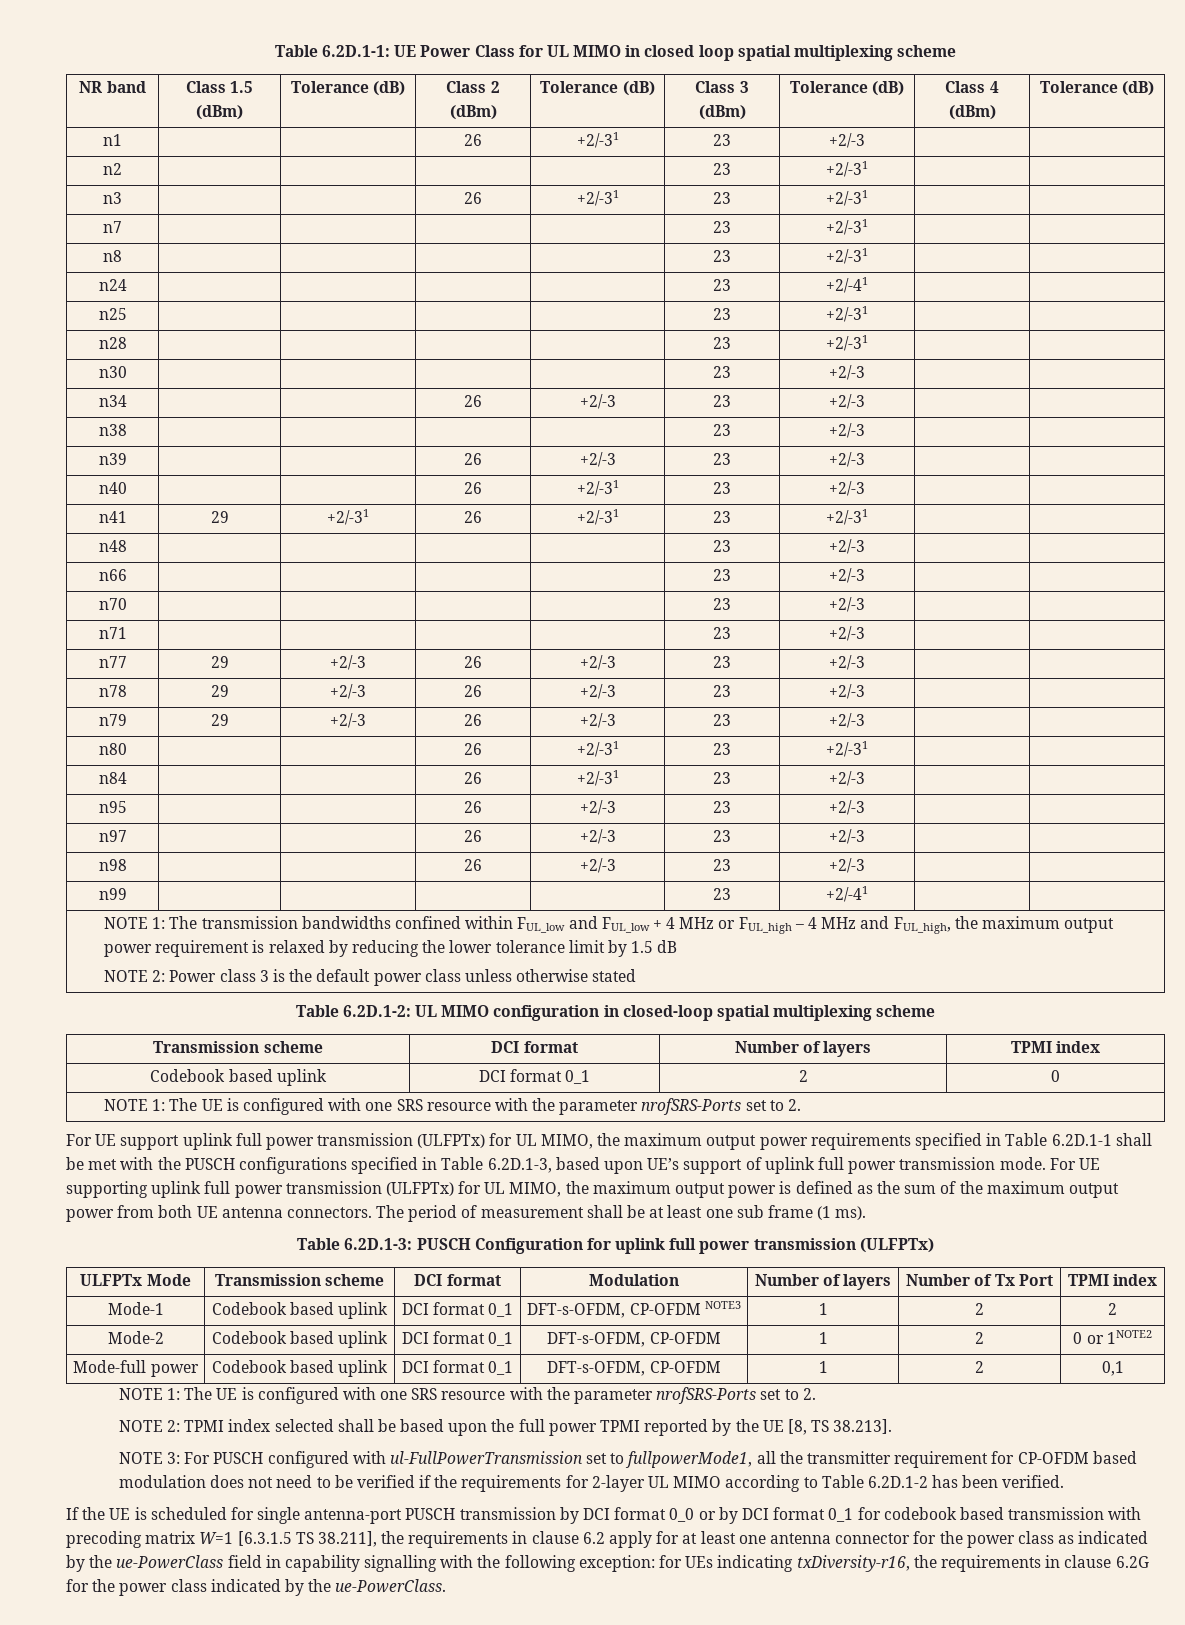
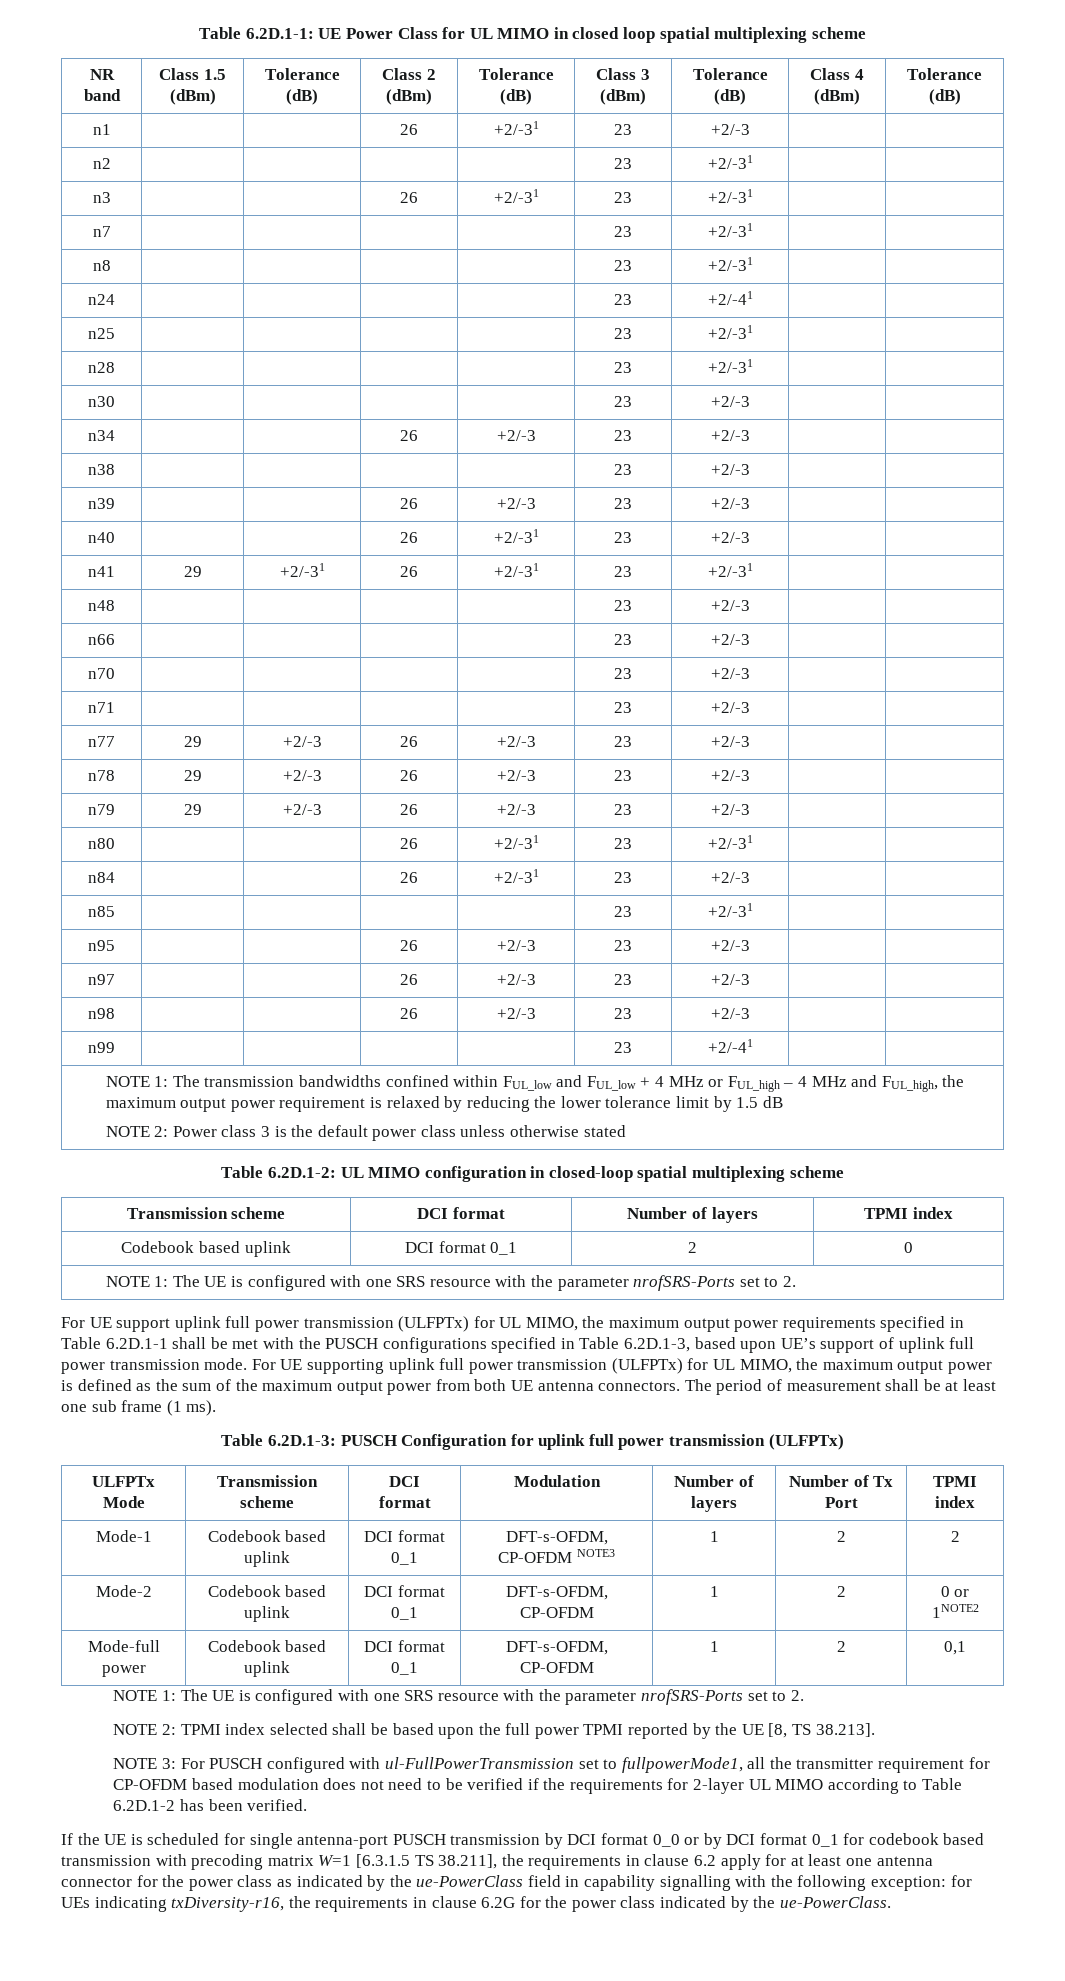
(865, 778) none -> [88,906,115,917] [614,906,632,917] [707,903,753,917] // n85 | | | | | 23 | +2/-31 | |

